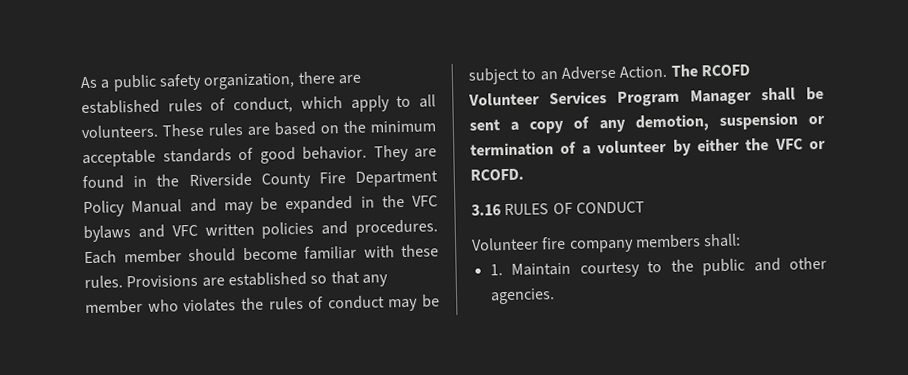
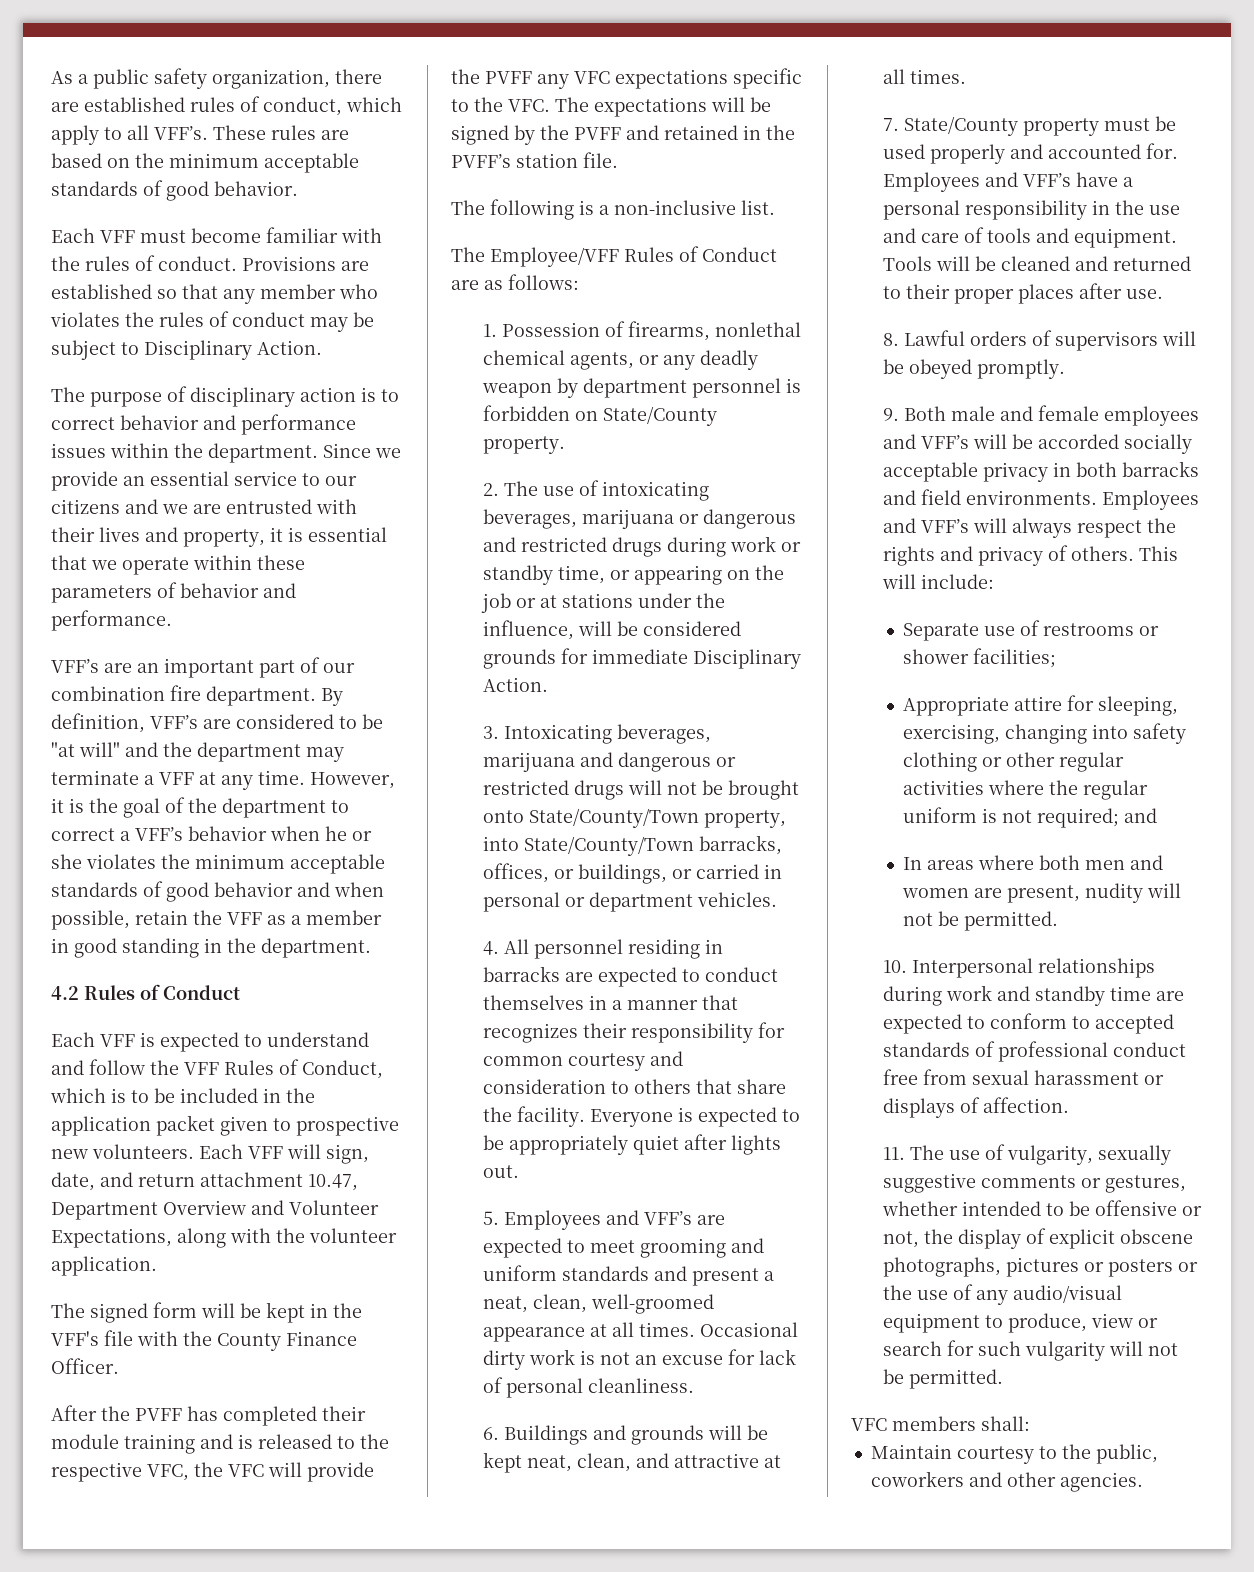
[81,124,158,139] volunteers. -> [154,126,208,140] VFF’s.
[373,144,437,162] [82,170,439,190] [83,194,438,218] [83,219,438,243] [84,244,439,265] [84,275,123,289] They are found in the Riverside County Fire Department Policy Manual and may be expanded in the VFC bylaws and VFC written policies and procedures. Each member should become familiar with these rules. -> [51,227,382,243] [51,255,237,271] // Each VFF must become familiar with the rules of conduct.
[539,64,750,81] [468,86,824,107] [469,112,825,134] [470,137,826,157] [470,168,524,181] [471,201,645,216] [471,236,634,253] an Adverse Action. The RCOFD Volunteer Services Program Manager shall be sent a copy of any demotion, suspension or termination of a volunteer by either the VFC or RCOFD. // 3.16 RULES OF CONDUCT // Volunteer fire company -> [144,340,322,360] [51,386,399,407] [51,414,356,435] [51,443,401,463] [51,471,357,491] [51,499,357,514] [51,527,387,547] [51,555,305,575] [51,582,296,603] [51,610,172,631] [51,657,355,678] [51,685,343,706] [51,713,383,733] [51,742,344,762] [51,770,395,790] [51,797,349,818] [51,826,372,841] [51,854,385,874] [51,881,384,902] [51,910,382,930] [51,938,371,958] [51,984,240,1000] [51,1032,369,1052] [51,1059,383,1079] [50,1088,315,1103] [51,1115,399,1136] [51,1144,369,1164] [51,1172,358,1191] [51,1200,379,1220] [51,1228,397,1248] [51,1256,157,1276] [51,1302,362,1323] [51,1330,357,1351] [51,1358,119,1374] [51,1405,366,1426] [51,1434,389,1454] [51,1462,374,1482] [451,68,802,89] [451,97,771,117] [451,125,795,145] [451,152,618,168] [451,199,775,220] [451,246,777,267] [451,274,579,290] [483,321,802,341] [483,350,759,370] [482,378,802,398] [483,405,718,426] [483,436,566,454] [483,480,710,501] [483,509,797,529] [483,536,802,557] [483,565,785,585] [481,593,726,613] [483,620,742,640] [483,648,802,669] [483,677,549,692] [483,724,712,744] [483,752,737,772] [483,780,800,800] [483,808,787,828] [483,835,783,856] [483,863,783,884] [483,892,778,912] [483,939,724,959] [483,966,779,987] [483,995,739,1010] [483,1022,786,1043] [483,1051,684,1071] [483,1079,787,1094] [483,1106,801,1127] [483,1134,782,1155] [483,1165,520,1178] [483,1210,726,1230] [483,1238,765,1258] [483,1265,775,1286] [483,1294,715,1314] [483,1322,799,1342] [483,1349,797,1370] [483,1377,695,1398] [483,1425,769,1445] [483,1452,782,1473] [883,69,967,84] [883,116,1177,136] [883,143,1179,164] [883,172,1134,192] [883,200,1181,220] [883,227,1178,248] [883,256,1192,271] [883,283,1164,304] [883,330,1197,351] [883,359,1066,379] [883,405,1200,426] [883,434,1193,454] [883,461,1200,482] [883,489,1200,510] [883,518,1177,538] [883,545,1179,566] [882,574,995,589] [902,620,1159,641] [902,648,1056,668] [902,695,1178,716] [902,723,1186,744] [902,752,1124,772] [902,780,1148,800] [902,807,1157,828] [902,855,1163,870] [901,883,1181,903] [902,911,1058,931] [883,958,1156,978] [883,985,1185,1006] [883,1013,1175,1034] [883,1041,1187,1062] [883,1069,1165,1085] [883,1097,1070,1118] [883,1144,1172,1165] [883,1173,1187,1193] [882,1200,1203,1216] [883,1228,1194,1249] [883,1257,1199,1277] [883,1284,1123,1305] [883,1313,1159,1333] [883,1340,1179,1361] [883,1369,1004,1389] [851,1418,887,1431] Disciplinary Action. // The purpose of disciplinary action is to correct behavior and performance issues within the department. Since we provide an essential service to our citizens and we are entrusted with their lives and property, it is essential that we operate within these parameters of behavior and performance. // VFF’s are an important part of our combination fire department. By definition, VFF’s are considered to be "at will" and the department may terminate a VFF at any time. However, it is the goal of the department to correct a VFF’s behavior when he or she violates the minimum acceptable standards of good behavior and when possible, retain the VFF as a member in good standing in the department. // 4.2 Rules of Conduct // Each VFF is expected to understand and follow the VFF Rules of Conduct, which is to be included in the application packet given to prospective new volunteers. Each VFF will sign, date, and return attachment 10.47, Department Overview and Volunteer Expectations, along with the volunteer application. // The signed form will be kept in the VFF's file with the County Finance Officer. // After the PVFF has completed their module training and is released to the respective VFC, the VFC will provide the PVFF any VFC expectations specific to the VFC. The expectations will be signed by the PVFF and retained in the PVFF’s station file. // The following is a non-inclusive list. // The Employee/VFF Rules of Conduct are as follows: // 1. Possession of firearms, nonlethal chemical agents, or any deadly weapon by department personnel is forbidden on State/County property. // 2. The use of intoxicating beverages, marijuana or dangerous and restricted drugs during work or standby time, or appearing on the job or at stations under the influence, will be considered grounds for immediate Disciplinary Action. // 3. Intoxicating beverages, marijuana and dangerous or restricted drugs will not be brought onto State/County/Town property, into State/County/Town barracks, offices, or buildings, or carried in personal or department vehicles. // 4. All personnel residing in barracks are expected to conduct themselves in a manner that recognizes their responsibility for common courtesy and consideration to others that share the facility. Everyone is expected to be appropriately quiet after lights out. // 5. Employees and VFF’s are expected to meet grooming and uniform standards and present a neat, clean, well-groomed appearance at all times. Occasional dirty work is not an excuse for lack of personal cleanliness. // 6. Buildings and grounds will be kept neat, clean, and attractive at all times. // 7. State/County property must be used properly and accounted for. Employees and VFF’s have a personal responsibility in the use and care of tools and equipment. Tools will be cleaned and returned to their proper places after use. // 8. Lawful orders of supervisors will be obeyed promptly. // 9. Both male and female employees and VFF’s will be accorded socially acceptable privacy in both barracks and field environments. Employees and VFF’s will always respect the rights and privacy of others. This will include: // Separate use of restrooms or shower facilities; // Appropriate attire for sleeping, exercising, changing into safety clothing or other regular activities where the regular uniform is not required; and // In areas where both men and women are present, nudity will not be permitted. // 10. Interpersonal relationships during work and standby time are expected to conform to accepted standards of professional conduct free from sexual harassment or displays of affection. // 11. The use of vulgarity, sexually suggestive comments or gestures, whether intended to be offensive or not, the display of explicit obscene photographs, pictures or posters or the use of any audio/visual equipment to produce, view or search for such vulgarity will not be permitted. // VFC
[489,264,503,276] 1. -> (1030, 1423) none
[702,258,746,276] public -> [1095,1444,1158,1464] [870,1471,964,1487] public, coworkers

